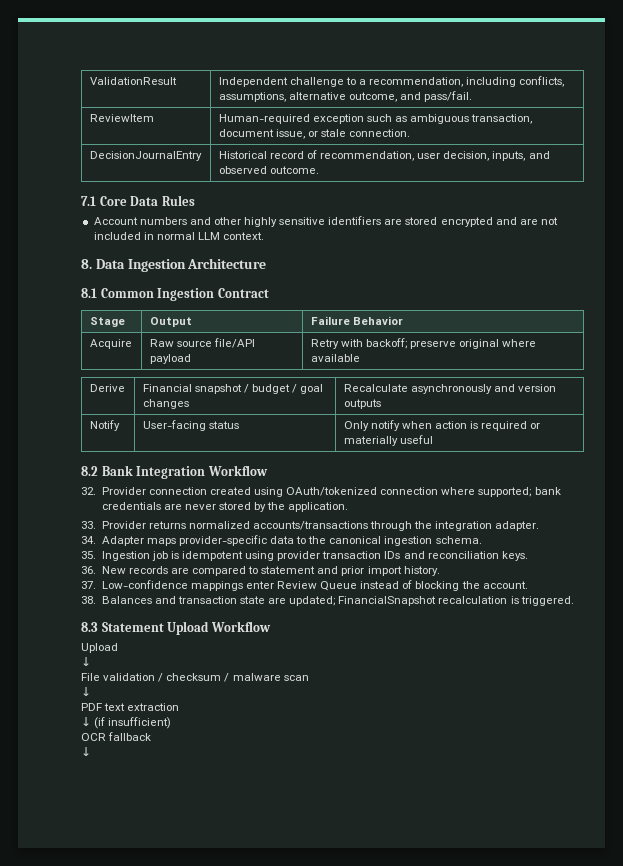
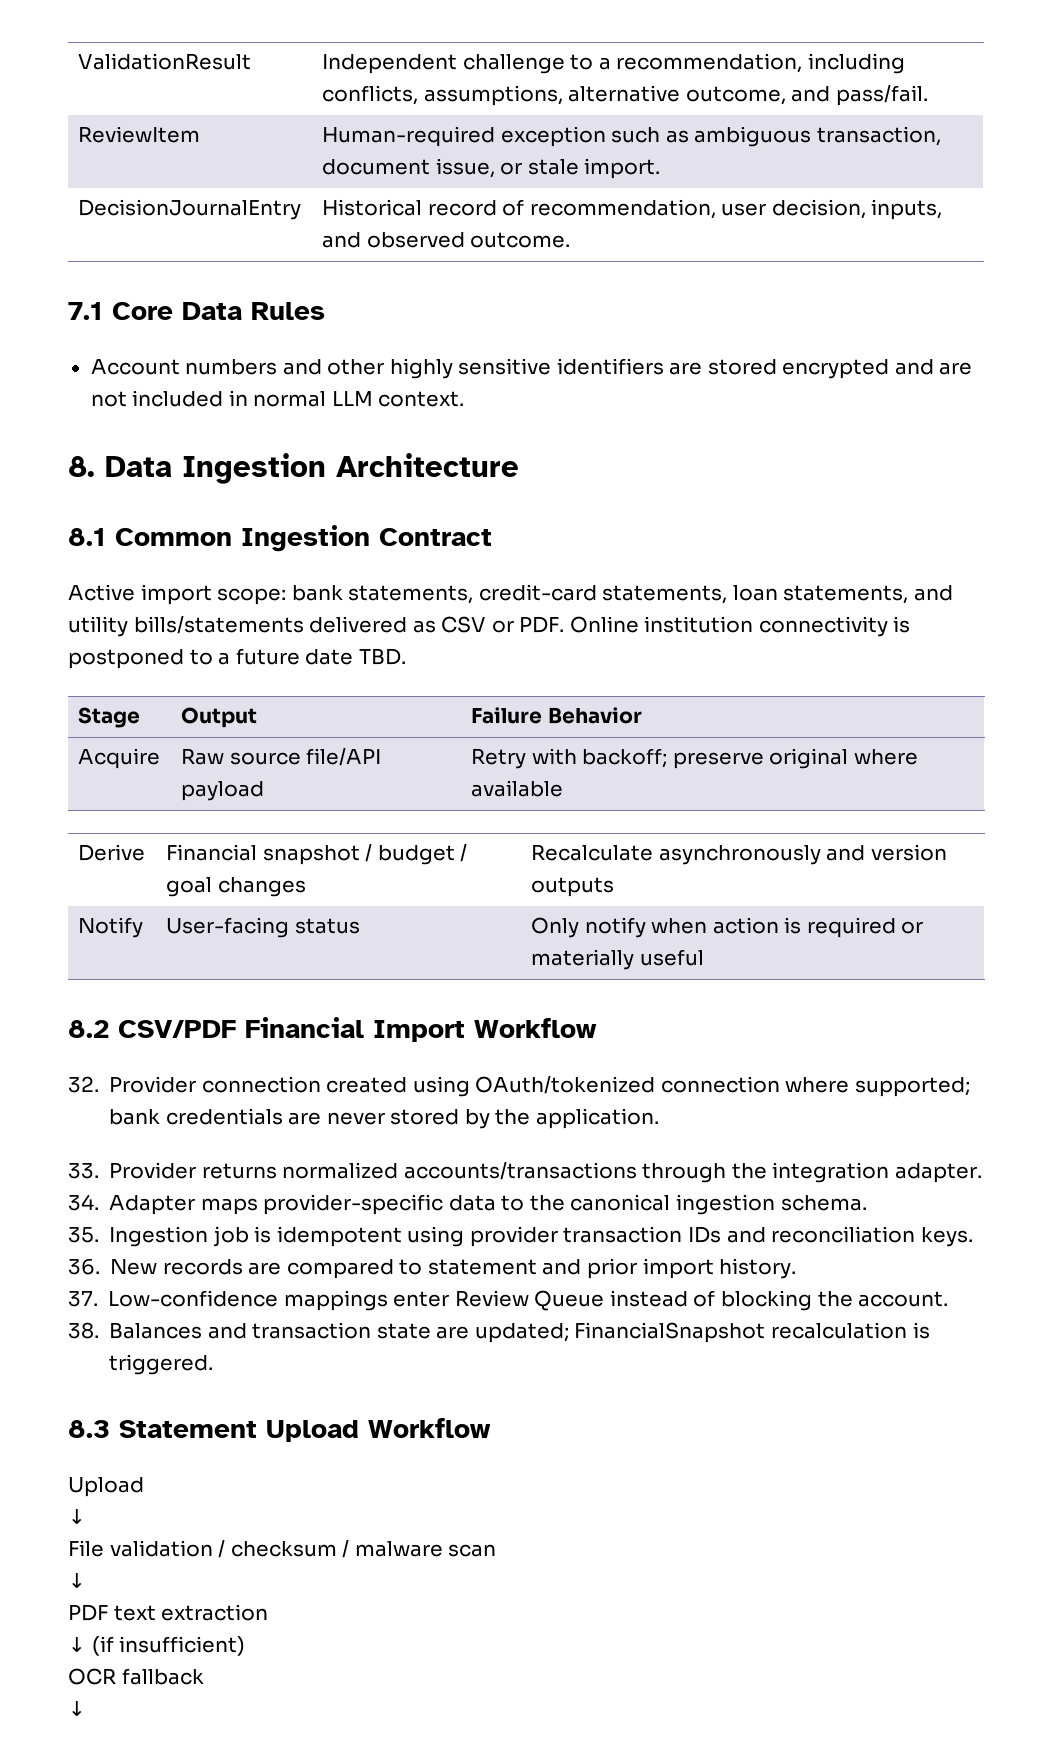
[349,129,411,137] connection. -> [584,158,661,179] import.
(269, 293) none -> [68,584,953,605] [68,616,911,637] [68,648,406,669] // Active import scope: bank statements, credit-card statements, loan statements, and utility bills/statements delivered as CSV or PDF. Online institution connectivity is postponed to a future date TBD.
[101,465,206,479] Bank Integration -> [118,1017,465,1042] CSV/PDF Financial Import

